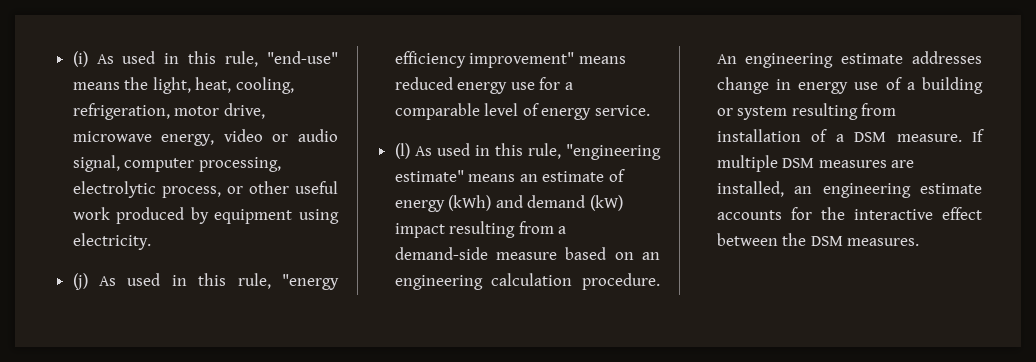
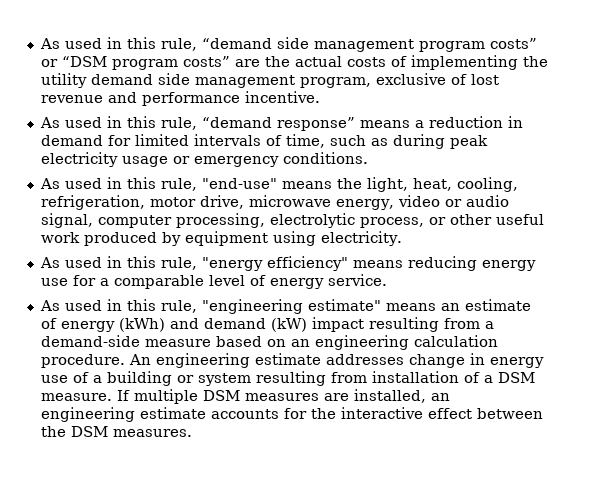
[72,51,88,67] (i) -> [39,37,537,52] [40,55,548,70] [40,73,499,88] [40,91,320,106] [39,116,523,131] [40,134,488,149] [40,152,368,167] As used in this rule, “demand side management program costs” or “DSM program costs” are the actual costs of implementing the utility demand side management program, exclusive of lost revenue and performance incentive. // As used in this rule, “demand response” means a reduction in demand for limited intervals of time, such as during peak electricity usage or emergency conditions. //
[72,273,88,290] (j) -> (402, 238) none
[394,51,626,68] [394,77,453,90] efficiency improvement" means reduced -> [266,256,477,271] efficiency" means reducing
[394,143,410,159] (l) -> (387, 280) none

